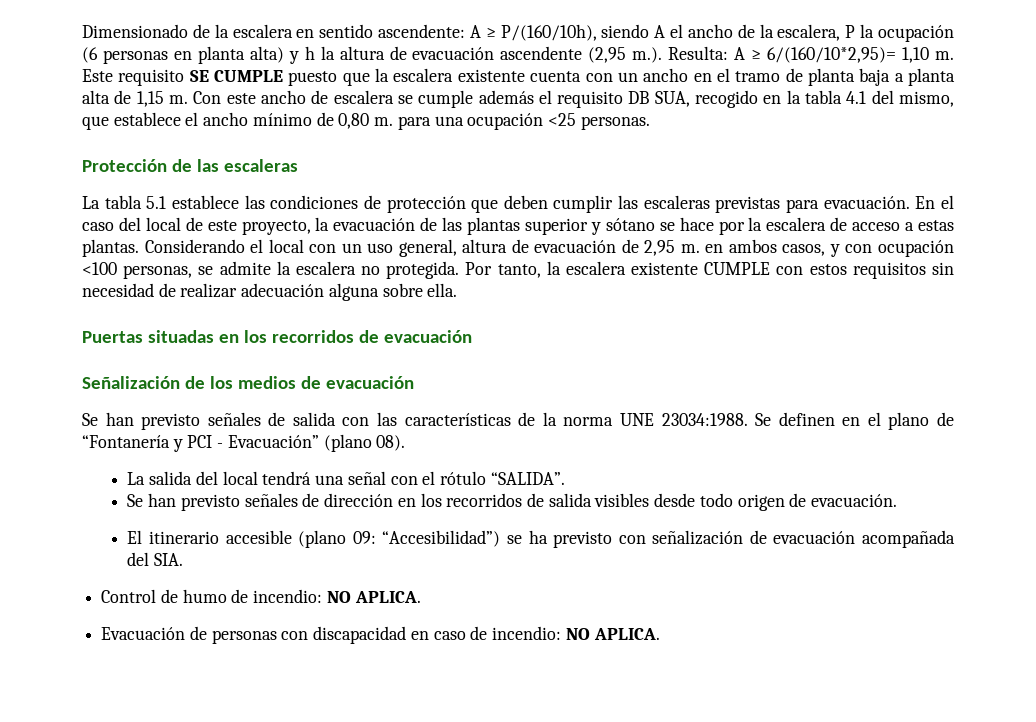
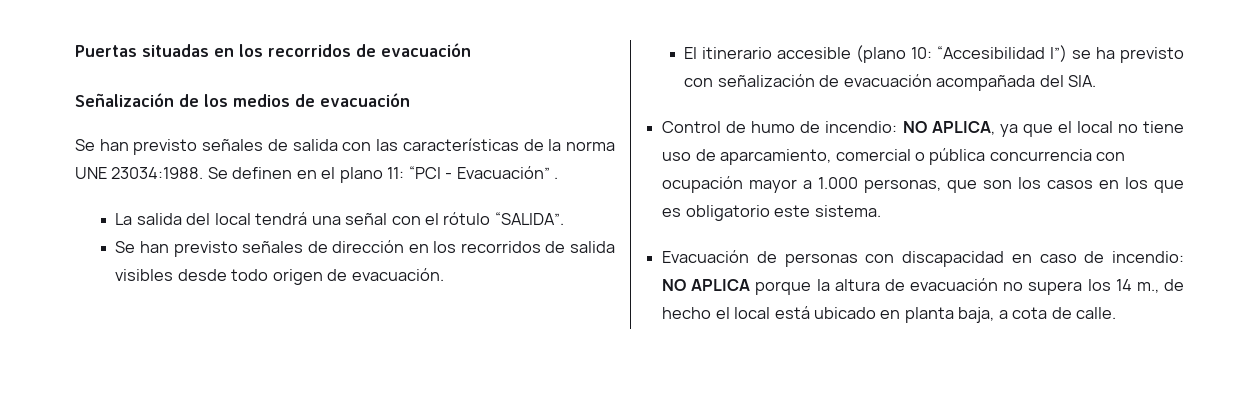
[82,24,955,42] [82,46,954,64] [82,68,956,86] [82,90,955,108] [82,112,650,130] [82,159,298,172] [82,195,954,213] [82,217,954,235] [82,239,954,257] [82,261,954,279] [82,283,458,301] Dimensionado de la escalera en sentido ascendente: A ≥ P/(160/10h), siendo A el ancho de la escalera, P la ocupación (6 personas en planta alta) y h la altura de evacuación ascendente (2,95 m.). Resulta: A ≥ 6/(160/10*2,95)= 1,10 m. Este requisito SE CUMPLE puesto que la escalera existente cuenta con un ancho en el tramo de planta baja a planta alta de 1,15 m. Con este ancho de escalera se cumple además el requisito DB SUA, recogido en la tabla 4.1 del mismo, que establece el ancho mínimo de 0,80 m. para una ocupación <25 personas. // Protección de las escaleras // La tabla 5.1 establece las condiciones de protección que deben cumplir las escaleras previstas para evacuación. En el caso del local de este proyecto, la evacuación de las plantas superior y sótano se hace por la escalera de acceso a estas plantas. Considerando el local con un uso general, altura de evacuación de 2,95 m. en ambos casos, y con ocupación <100 personas, se admite la escalera no protegida. Por tanto, la escalera existente CUMPLE con estos requisitos sin necesidad de realizar adecuación alguna sobre ella. // -> (75, 51) none
[936,412,954,426] [82,434,406,452] de “Fontanería y PCI - Evacuación” (plano 08). -> [387,166,559,179] 11: “PCI - Evacuación” .
[352,530,501,547] 09: “Accesibilidad”) -> [911,45,1068,62] 10: “Accesibilidad I”)
[354,591,421,603] APLICA. -> [931,121,1184,137] [662,148,1126,165] [662,176,1184,193] [662,205,881,221] APLICA, ya que el local no tiene uso de aparcamiento, comercial o pública concurrencia con ocupación mayor a 1.000 personas, que son los casos en los que es obligatorio este sistema.
[593,628,660,640] APLICA. -> [691,278,1184,295] [662,306,1117,323] APLICA porque la altura de evacuación no supera los 14 m., de hecho el local está ubicado en planta baja, a cota de calle.

